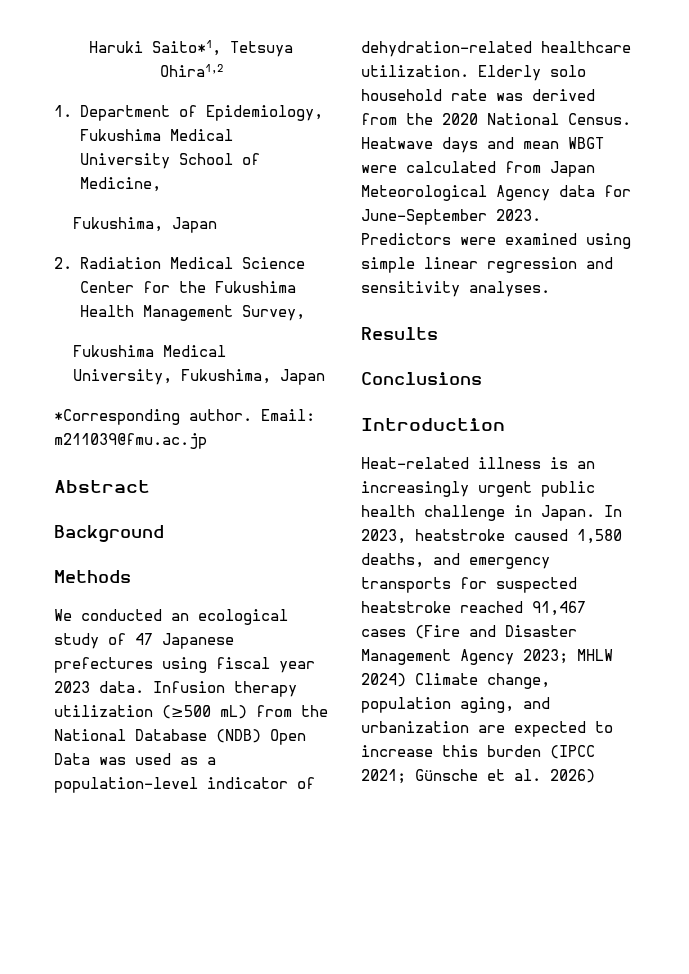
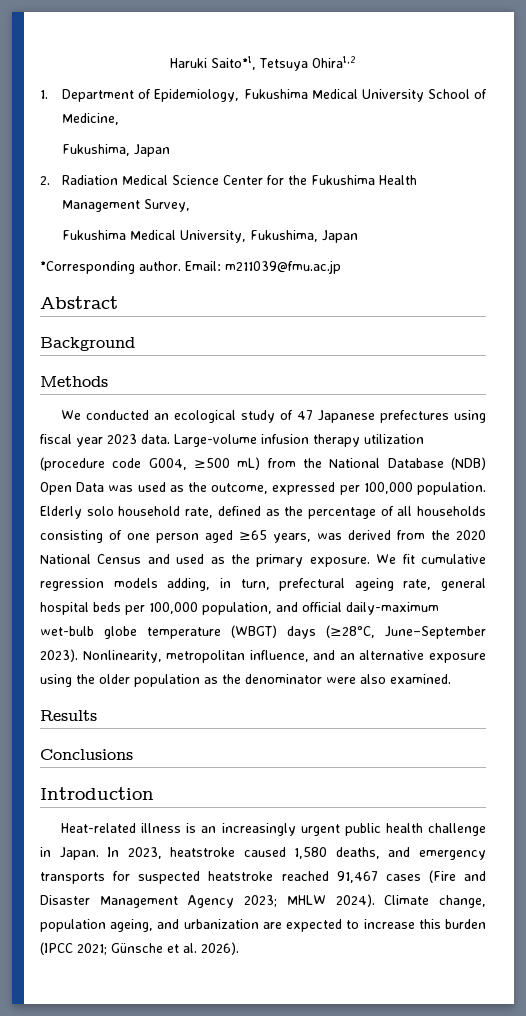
[153,681,297,697] [54,705,211,719] Infusion therapy utilization (≥500 -> [174,434,424,447] [40,457,230,471] Large-volume infusion therapy utilization (procedure code G004, ≥500
[207,757,216,765] [54,777,315,793] [361,41,631,57] [361,65,586,81] [361,89,487,101] a population-level indicator of dehydration-related healthcare utilization. Elderly solo household rate -> [188,482,486,495] [40,506,486,519] [40,530,311,543] the outcome, expressed per 100,000 population. Elderly solo household rate, defined as the percentage of all households consisting of one person aged ≥65 years,
[568,113,631,125] [361,137,604,153] [361,161,595,177] [361,185,631,201] [361,209,541,225] [361,233,631,249] [361,257,613,273] [361,281,550,297] Census. Heatwave days and mean WBGT were calculated from Japan Meteorological Agency data for June–September 2023. Predictors were examined using simple linear regression and sensitivity analyses. -> [97,554,486,567] [40,578,486,591] [40,602,439,615] [40,625,486,639] [40,649,486,663] [40,674,451,687] Census and used as the primary exposure. We fit cumulative regression models adding, in turn, prefectural ageing rate, general hospital beds per 100,000 population, and official daily-maximum wet-bulb globe temperature (WBGT) days (≥28°C, June–September 2023). Nonlinearity, metropolitan influence, and an alternative exposure using the older population as the denominator were also examined.
[361,673,406,687] 2024) -> [335,894,375,907] 2024).
[460,697,514,713] aging, -> [110,919,154,932] ageing,
[550,769,595,783] 2026) -> [201,942,239,955] 2026).

